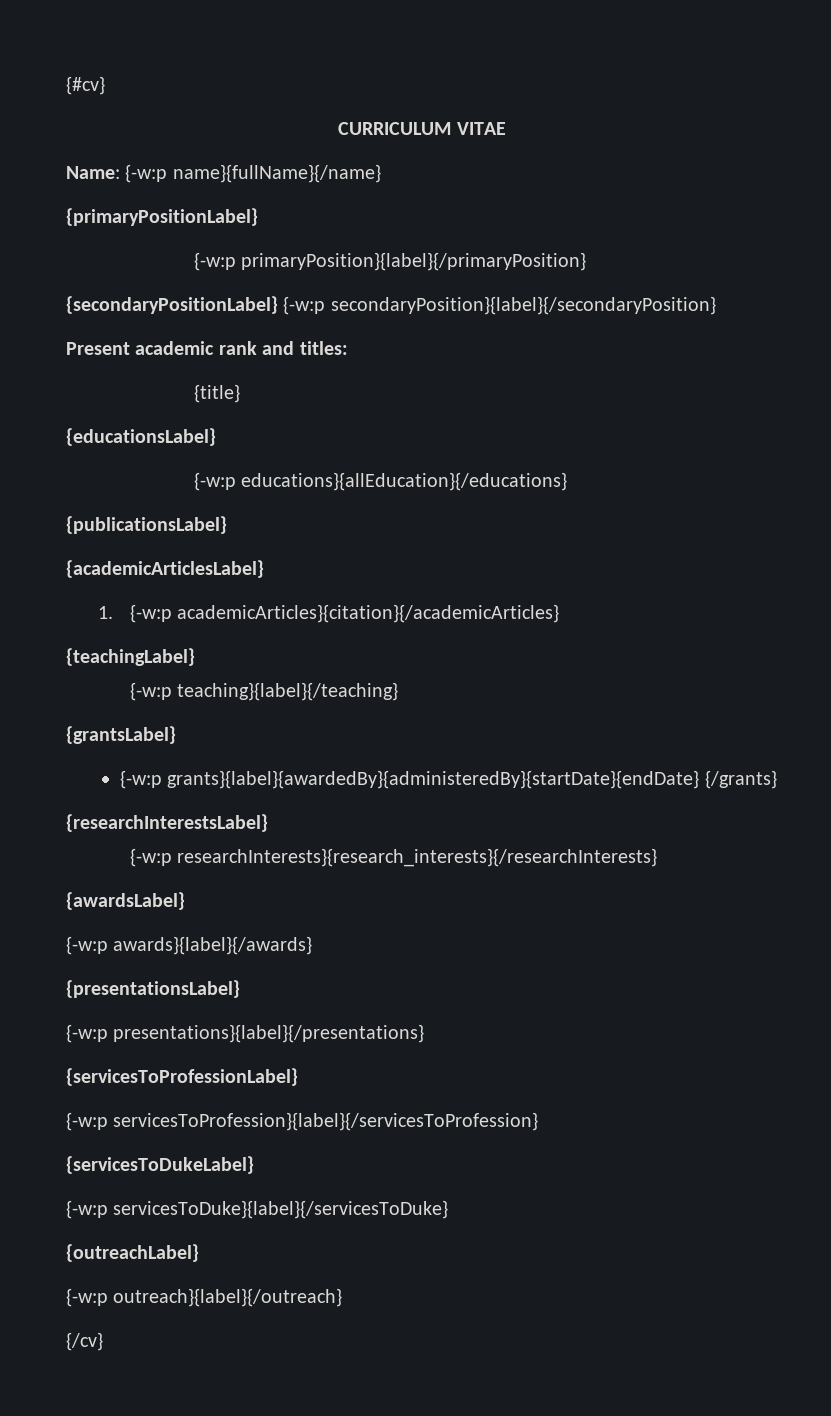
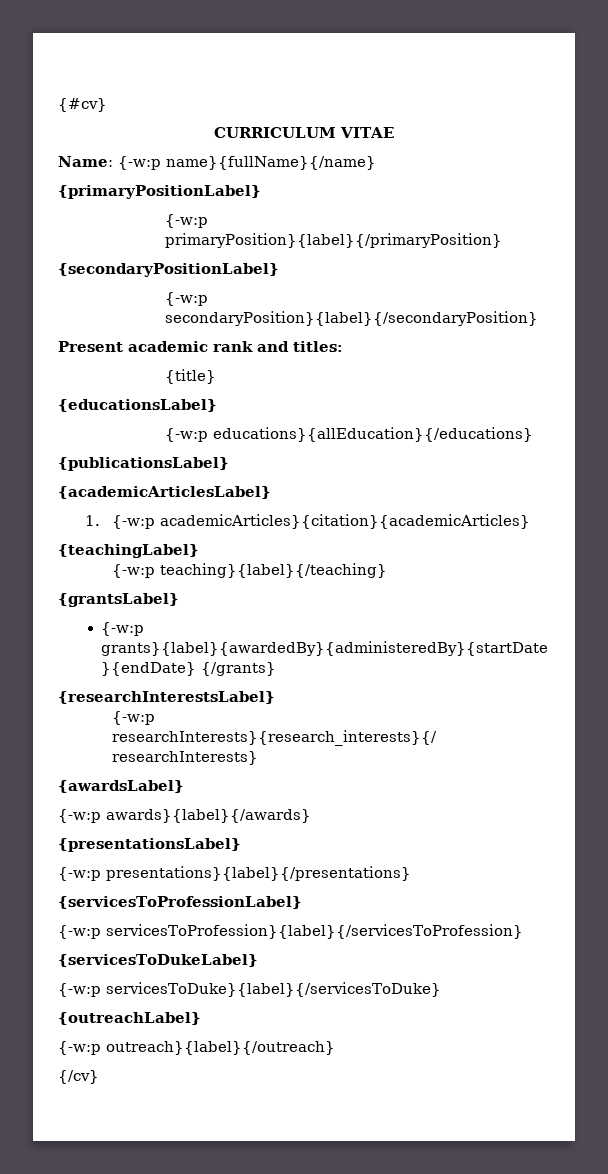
(278, 305) none -> (279, 270) //
[177,604,560,623] academicArticles}{citation}{/academicArticles} -> [159,514,530,529] academicArticles}{citation}{academicArticles}

